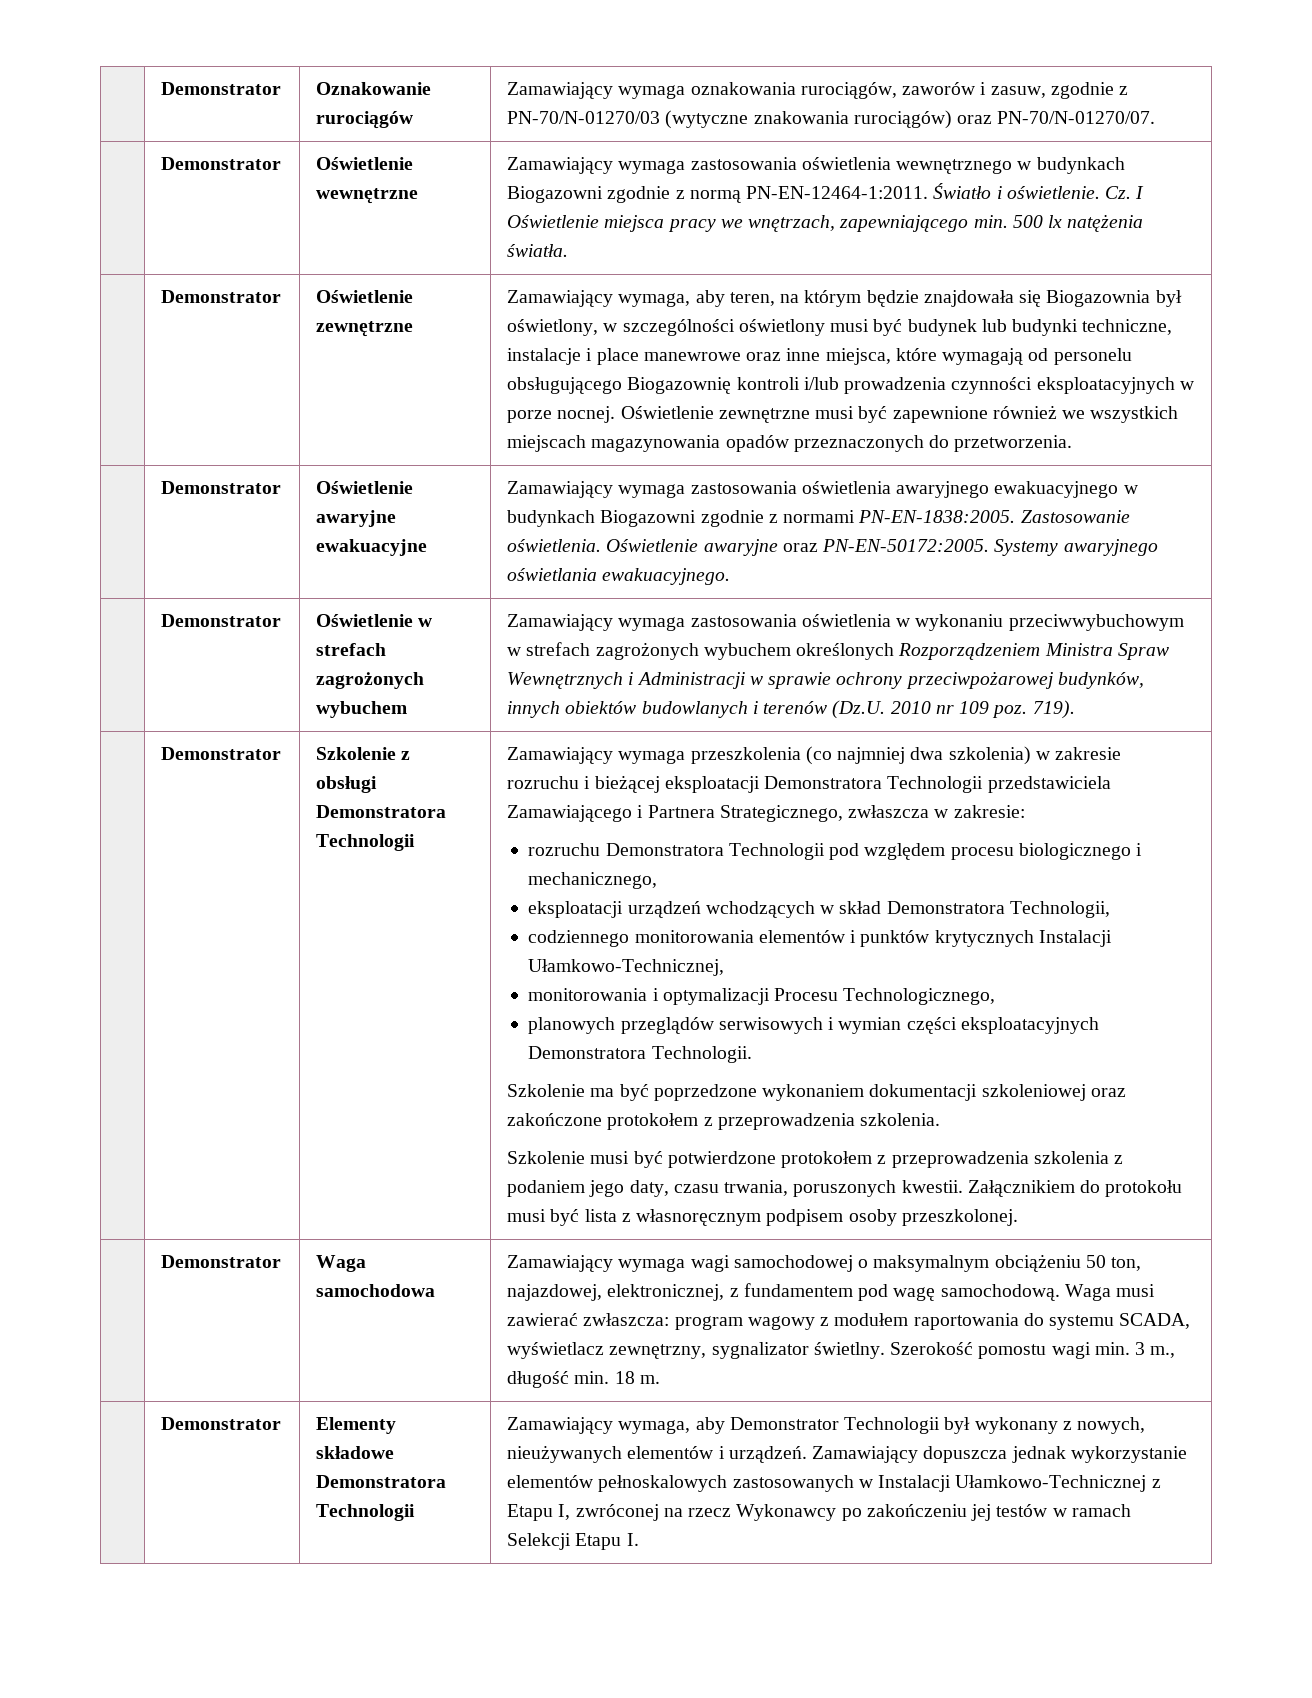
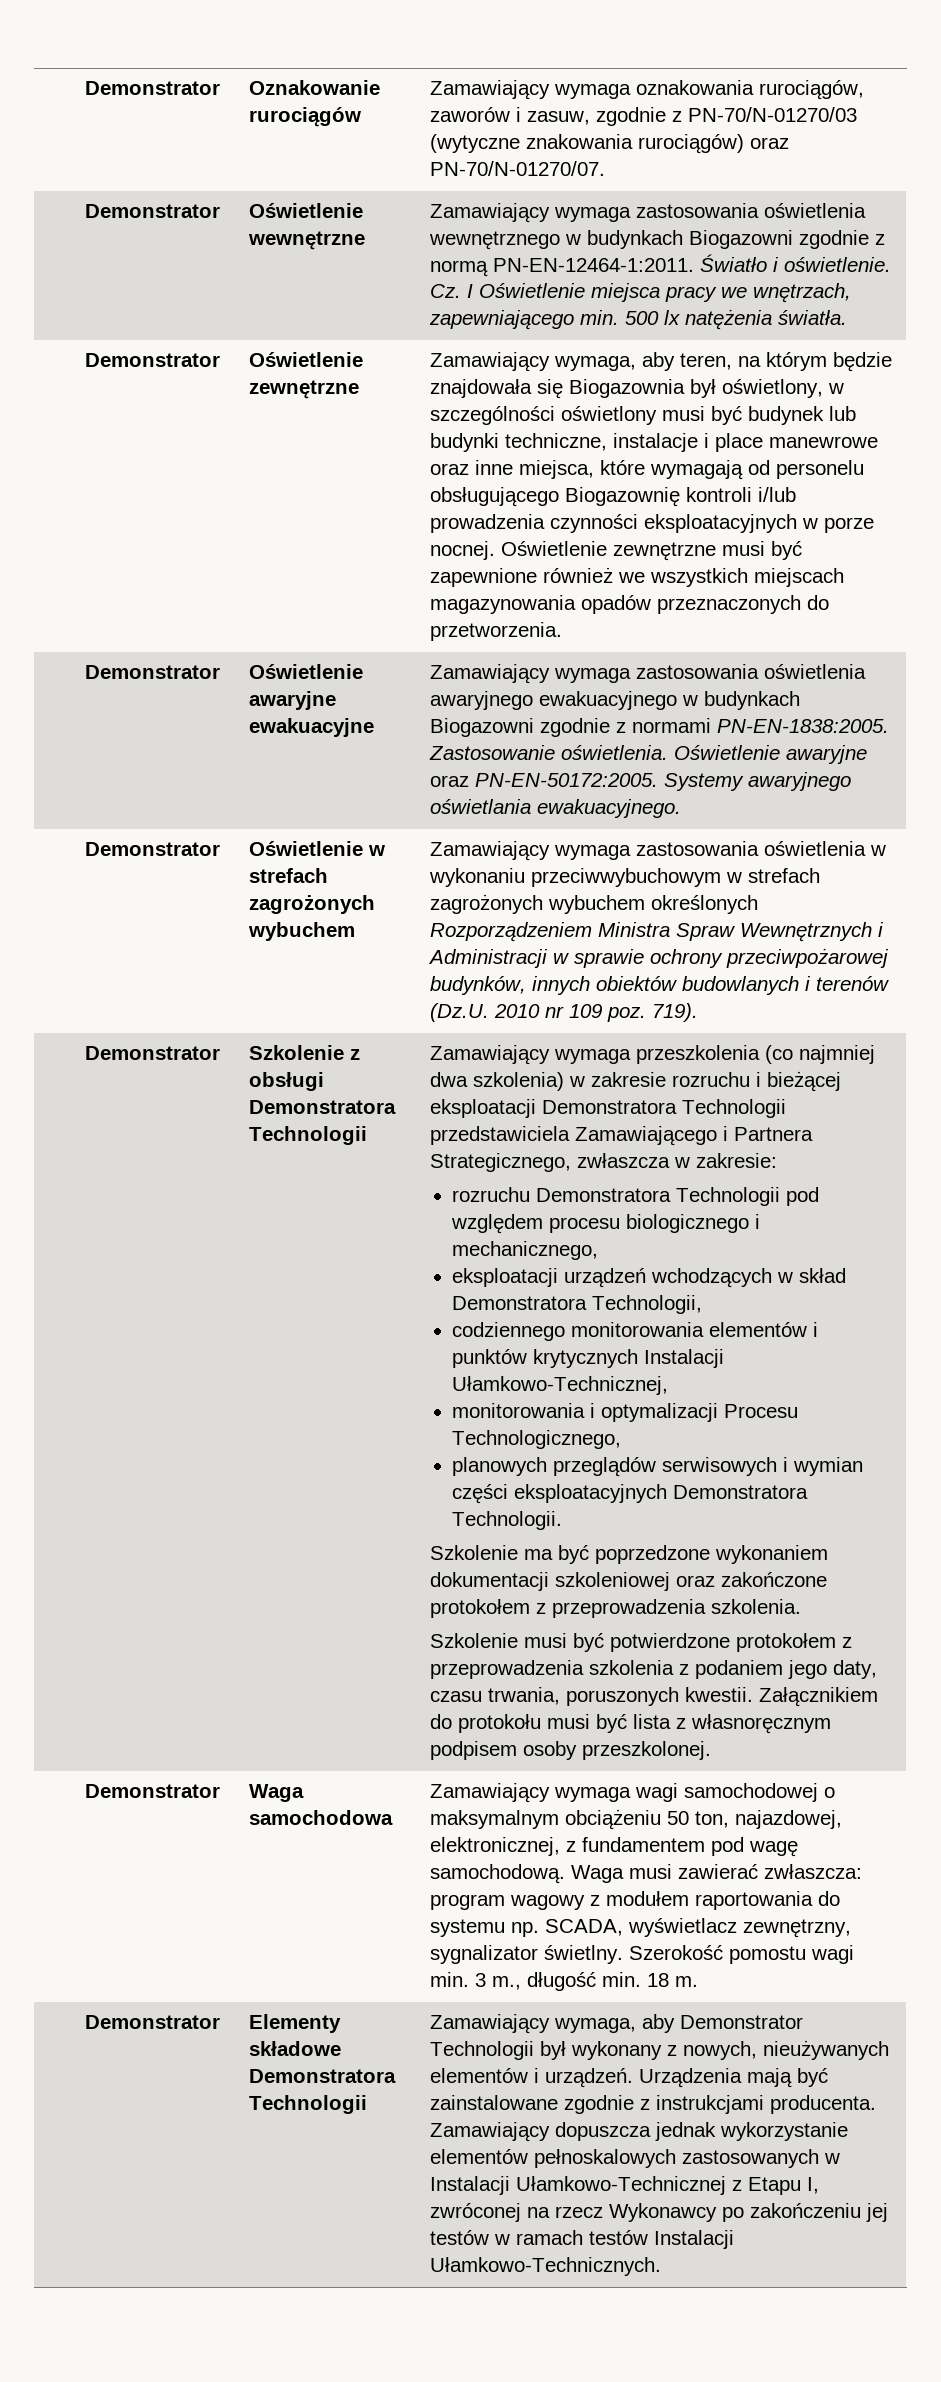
(1115, 1322) none -> [510,1922,539,1937] np.
(807, 1454) none -> [638,2068,828,2088] [429,2095,876,2114] Urządzenia mają być zainstalowane zgodnie z instrukcjami producenta.
[506,1533,639,1550] Selekcji Etapu I. -> [588,2230,734,2249] [429,2257,661,2276] testów Instalacji Ułamkowo-Technicznych.

